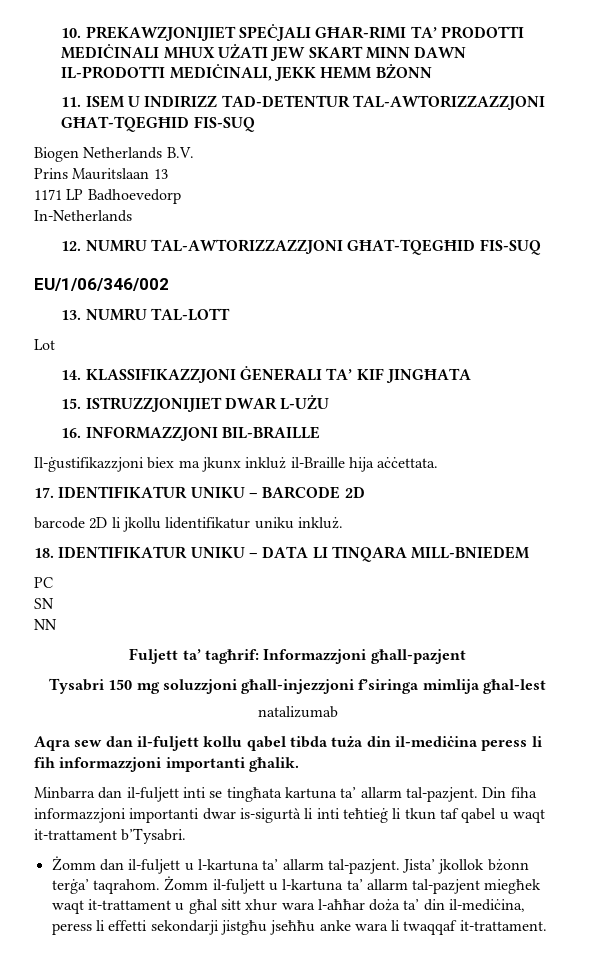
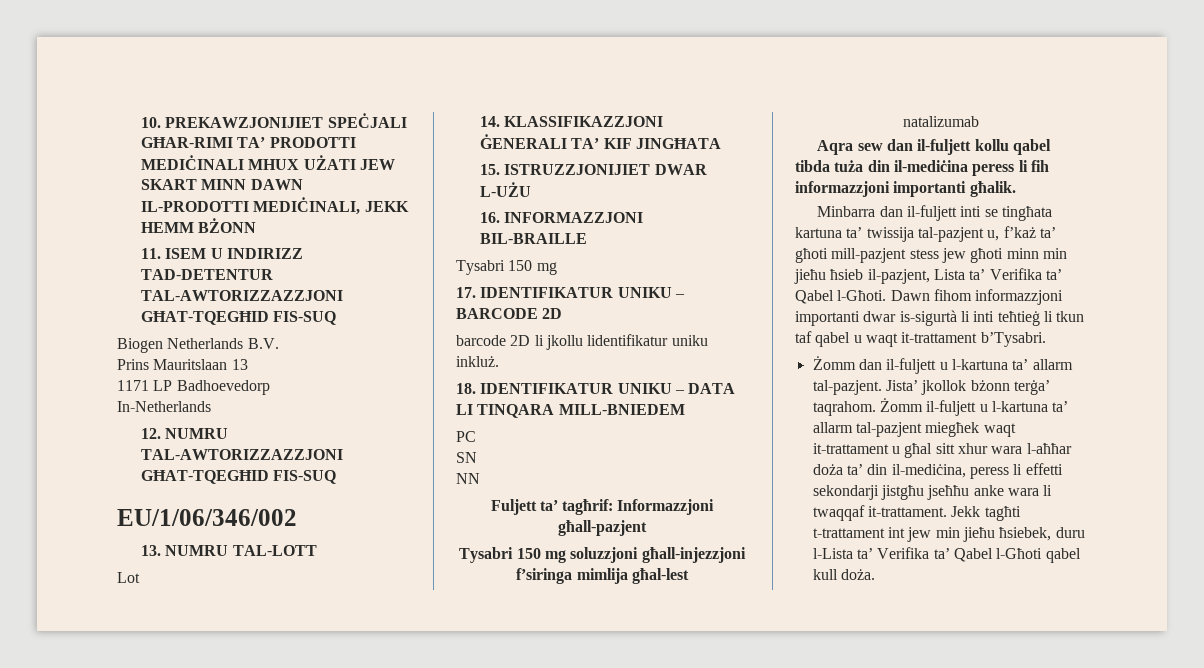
[34,457,439,472] Il-ġustifikazzjoni biex ma jkunx inkluż il-Braille hija aċċettata. -> [456,260,557,275] Tysabri 150 mg
[360,787,537,802] allarm tal-pazjent. Din fiha -> [866,226,1056,242] [795,248,1067,263] [794,268,1062,284] [795,289,972,304] twissija tal-pazjent u, f’każ ta’ għoti mill-pazjent stess jew għoti minn min jieħu ħsieb il-pazjent, Lista ta’ Verifika ta’ Qabel l-Għoti. Dawn fihom
(547, 925) none -> [951,506,1021,521] [812,527,1085,542] [812,547,1081,563] [812,569,875,580] Jekk tagħti t-trattament int jew min jieħu ħsiebek, duru l-Lista ta’ Verifika ta’ Qabel l-Għoti qabel kull doża.

